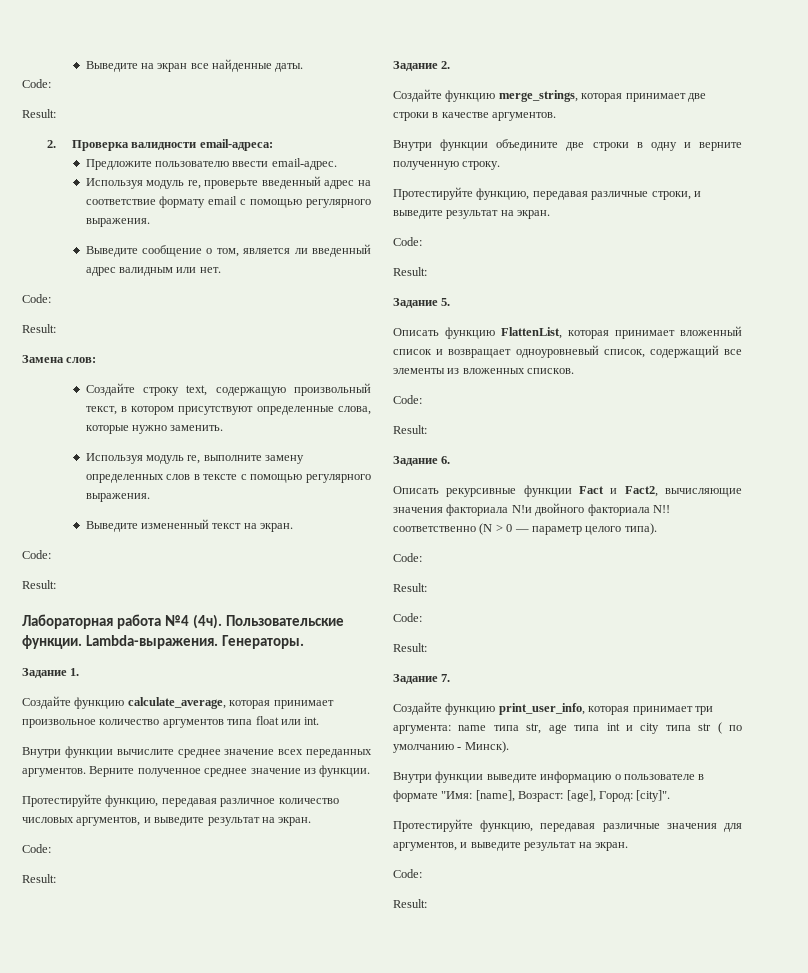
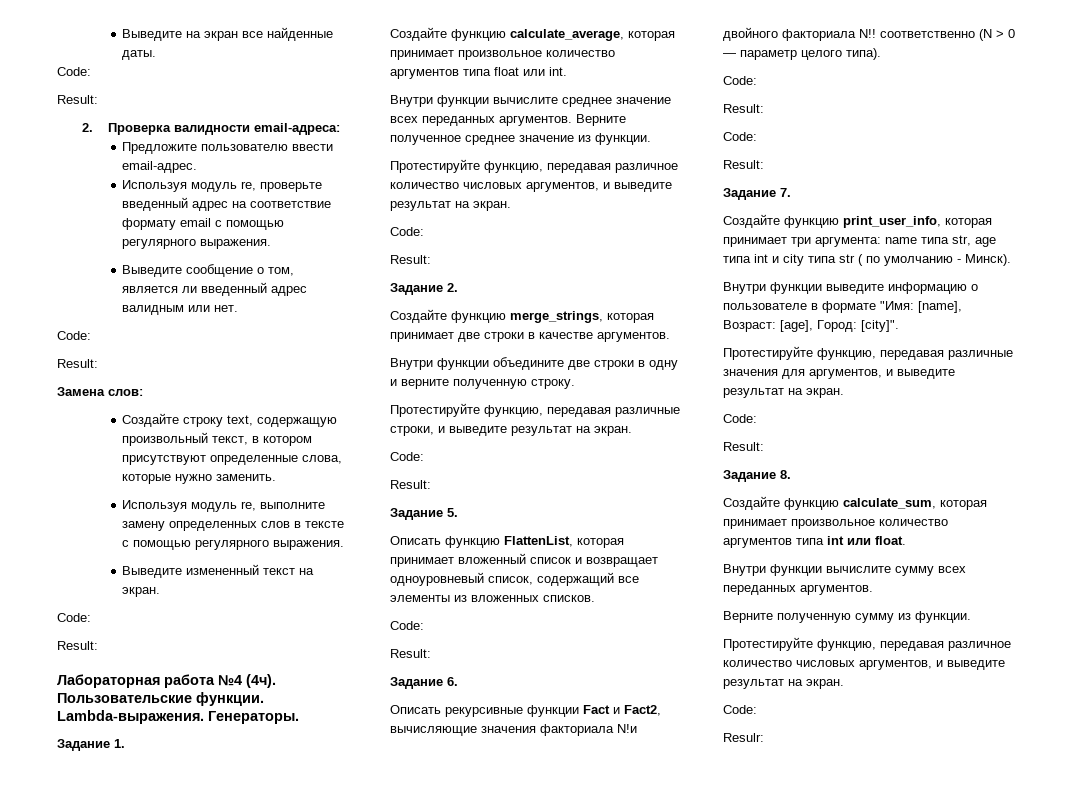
(427, 903) none -> [723,470,791,482] [723,496,987,510] [723,519,948,529] [723,536,906,548] [723,564,966,576] [723,585,873,595] [723,611,971,623] [723,637,1011,651] [723,660,1005,670] [723,679,844,689] [723,705,757,714] [723,733,764,742] // Задание 8. // Создайте функцию calculate_sum, которая принимает произвольное количество аргументов типа int или float. // Внутри функции вычислите сумму всех переданных аргументов. // Верните полученную сумму из функции. // Протестируйте функцию, передавая различное количество числовых аргументов, и выведите результат на экран. // Code: // Resulr:

